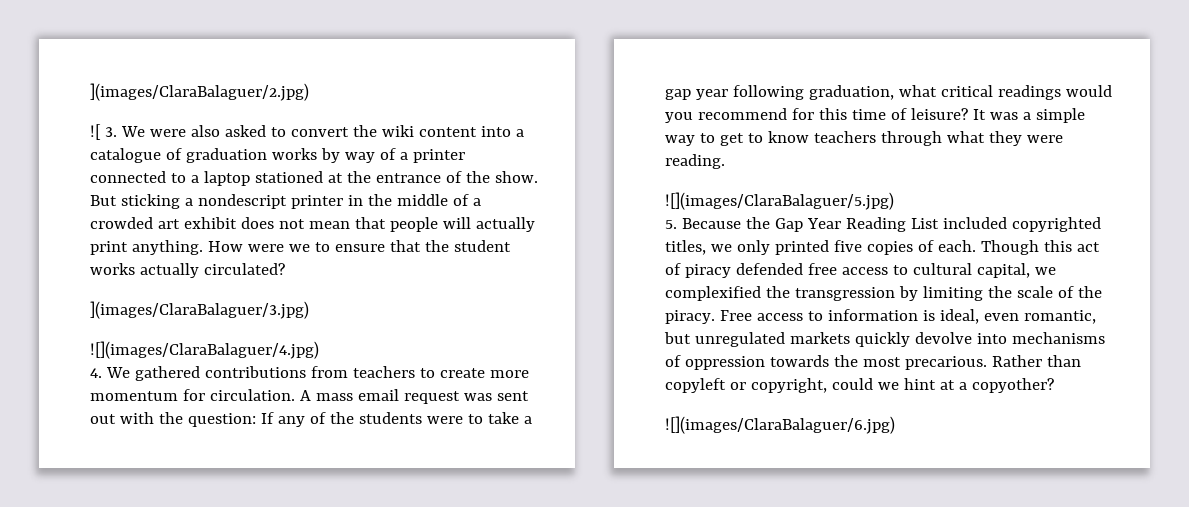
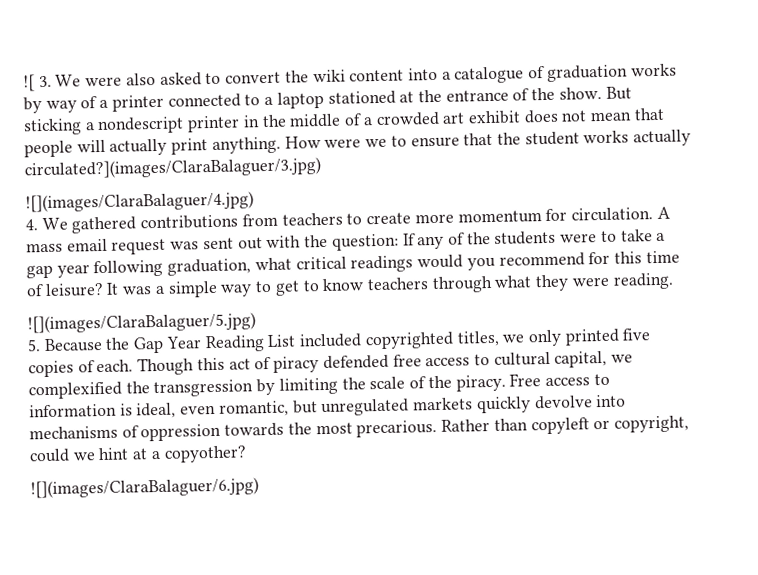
[90,83,309,101] ](images/ClaraBalaguer/2.jpg) // -> (23, 83) none
[203,263,285,275] [90,301,309,319] circulated? // ](images/ClaraBalaguer/3.jpg) -> [24,157,321,180] circulated?](images/ClaraBalaguer/3.jpg)

